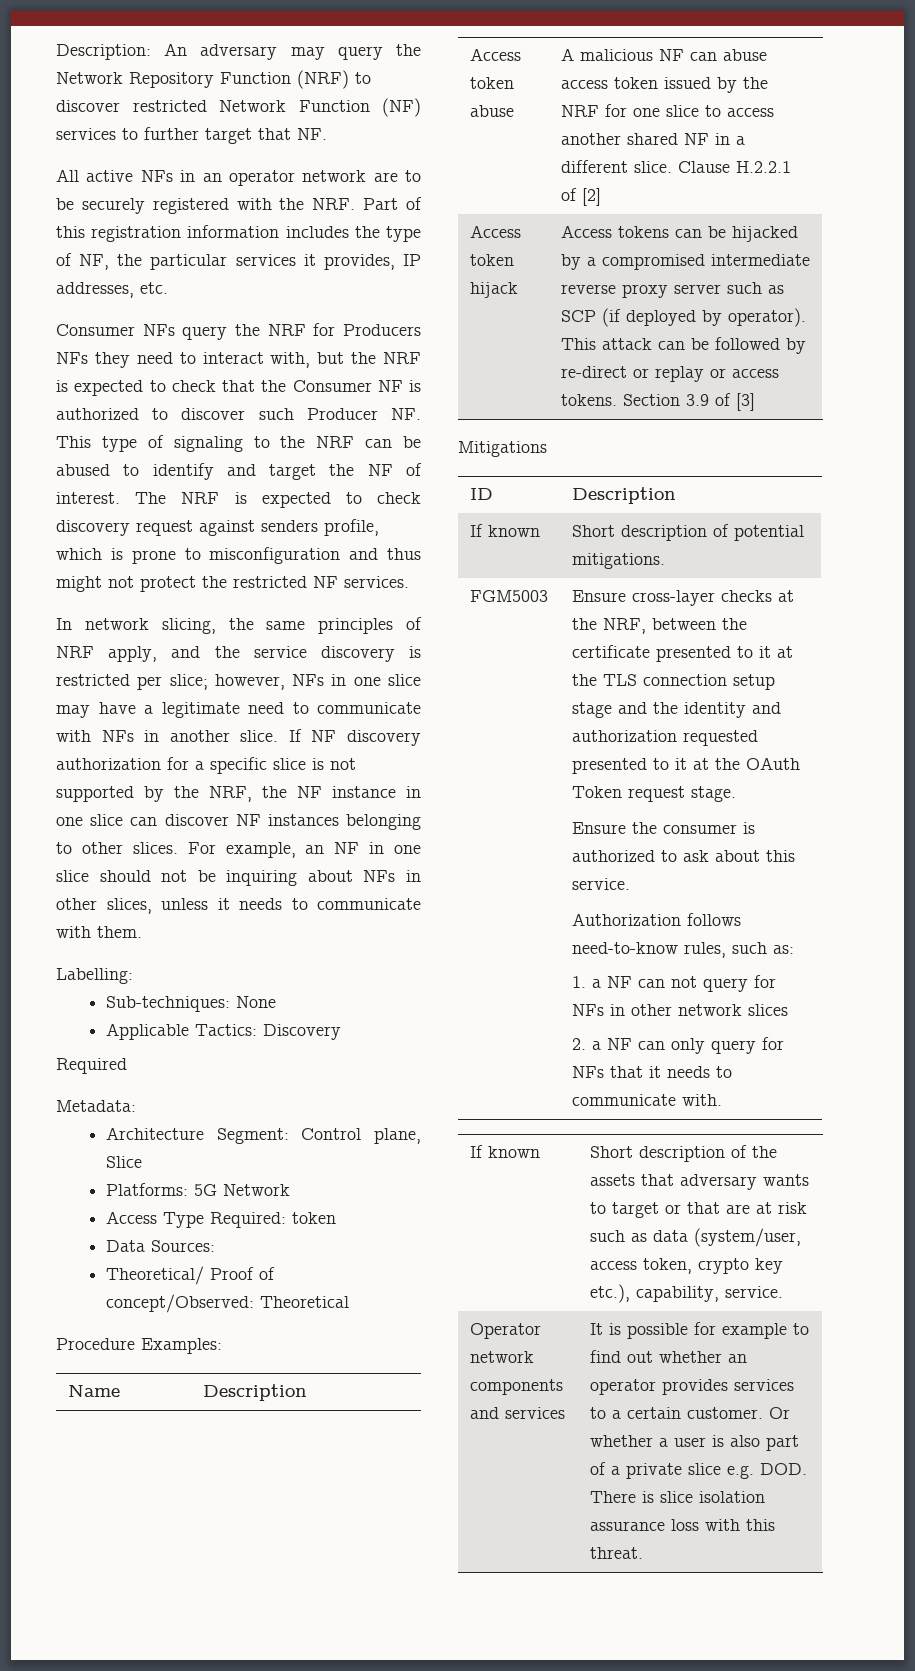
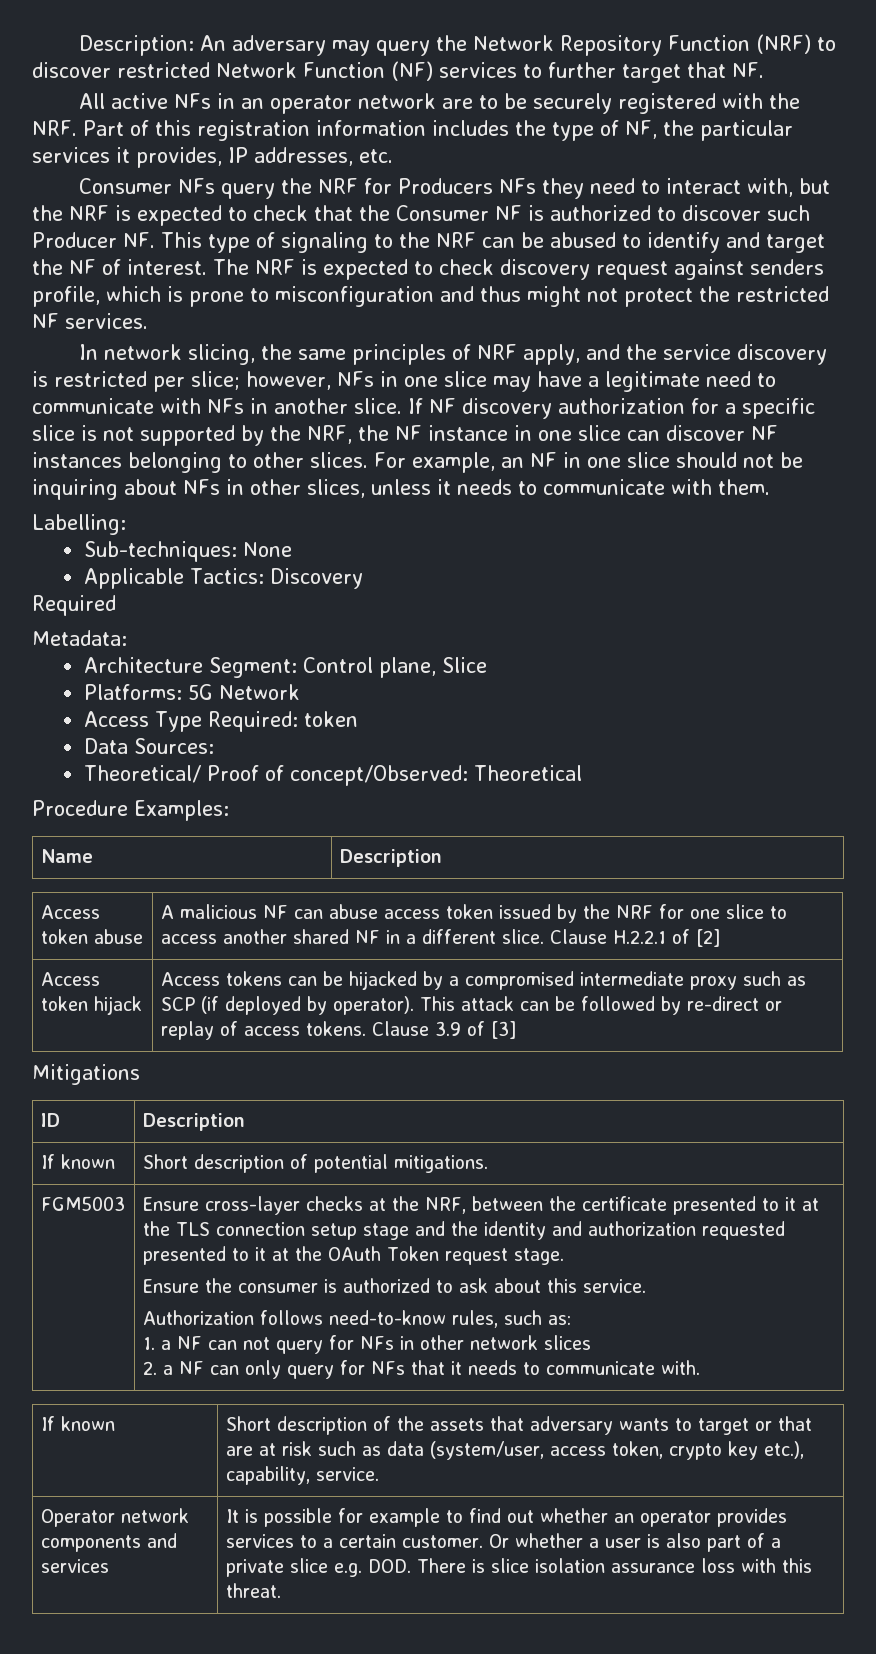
[560,284,721,298] reverse proxy server -> [689,976,737,990] proxy
[709,368,726,378] or -> [219,1021,238,1036] of
[622,394,680,406] Section -> [371,1021,429,1036] Clause

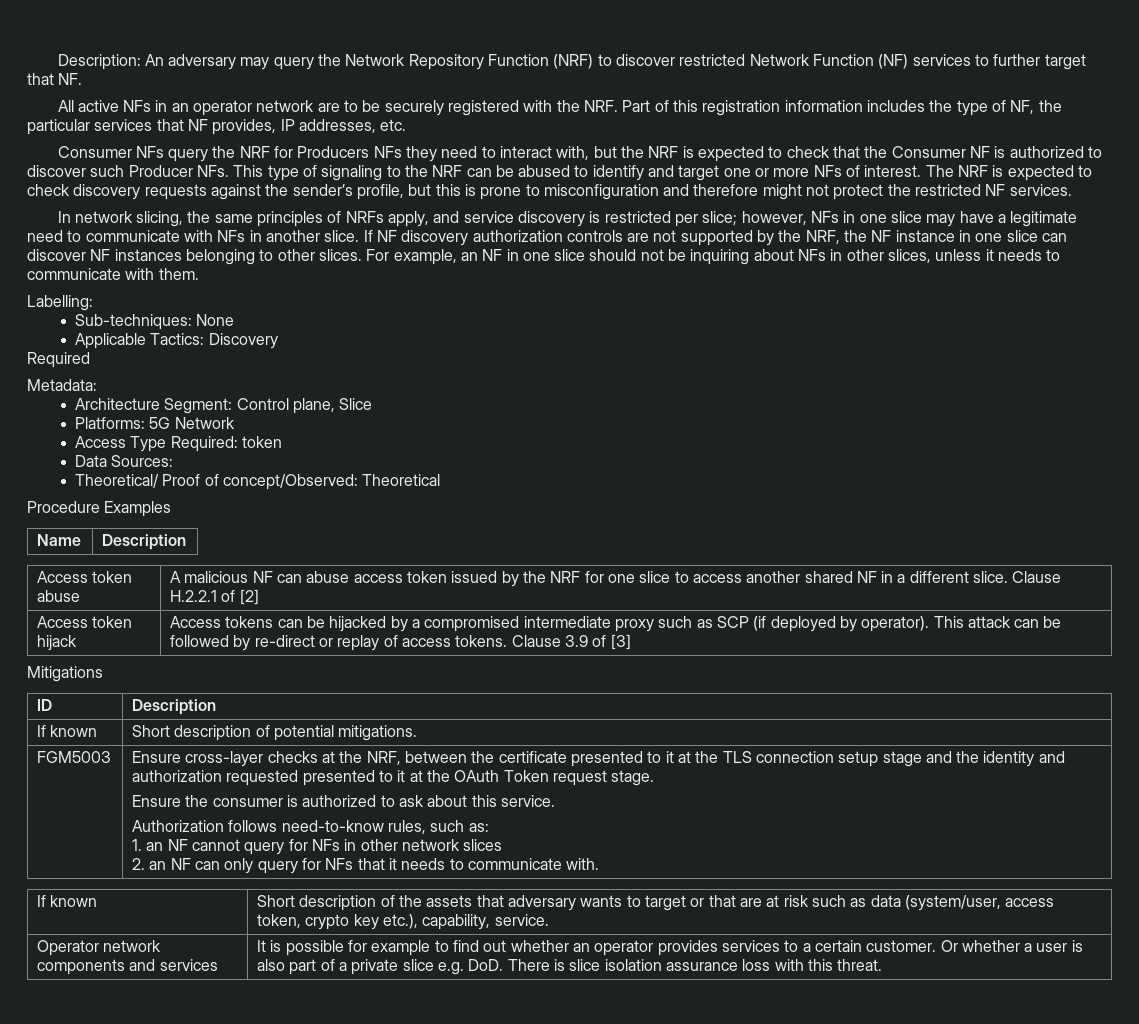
[116,147,130,163] it -> [156,119,208,131] that NF
[123,232,155,248] NF. -> [196,165,229,177] NFs.
[32,259,96,275] the NF -> [723,165,842,177] one or more NFs
[596,259,824,280] [32,286,161,307] request against senders profile, which -> [144,184,461,200] requests against the sender’s profile, but this
[480,286,521,302] thus -> [693,184,759,196] therefore
[477,344,518,360] NRF -> [345,211,384,223] NRFs
[626,344,658,360] the -> (460, 217) none
[691,398,815,419] [32,425,97,441] for a specific slice is -> [566,230,650,242] controls are
[134,800,229,821] Examples: -> [104,501,172,517] Examples
[160,1336,270,1350] a NF can not -> [146,839,241,851] an NF cannot
[162,1365,173,1375] a -> [149,861,167,870] an
[367,1559,411,1573] DOD. -> [468,959,504,971] DoD.

